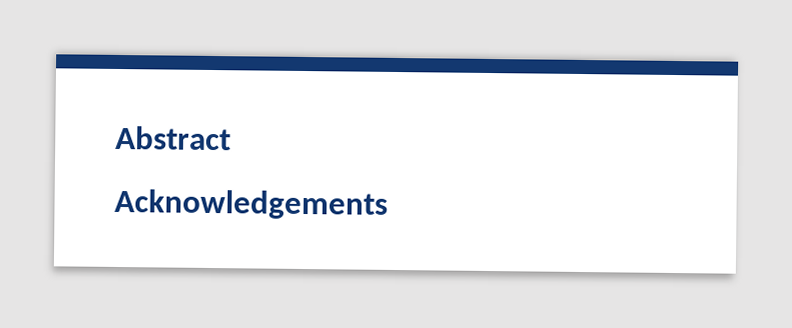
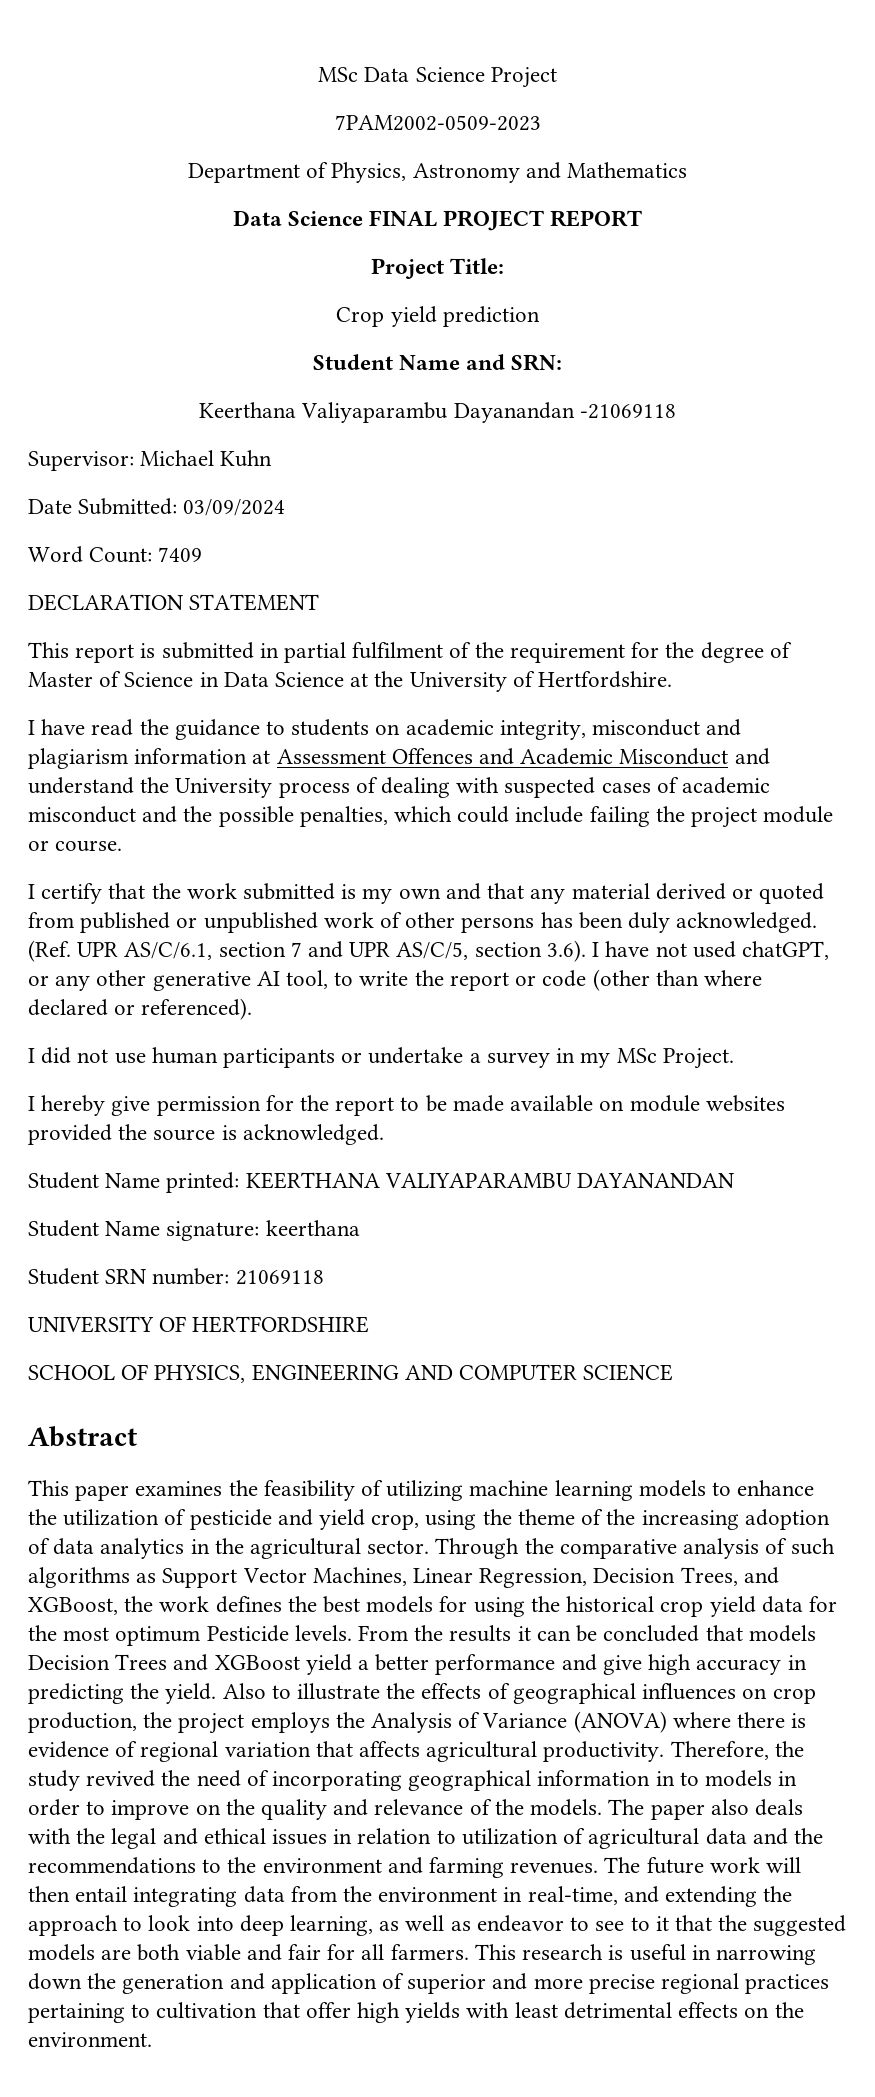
[115,125,231,151] [114,188,388,220] Abstract // Acknowledgements -> [318,67,557,88] [334,115,541,131] [187,162,688,183] [232,210,643,231] [370,258,505,279] [336,306,540,327] [312,354,563,371] [199,402,676,423] [28,450,273,471] [28,498,286,516] [28,546,203,563] [28,594,320,611] [28,642,792,663] [28,671,673,692] [28,719,742,740] [28,748,770,769] [28,777,771,798] [28,806,834,828] [28,840,123,852] [28,883,825,904] [28,912,818,933] [28,940,829,962] [28,969,762,991] [28,998,253,1020] [28,1047,734,1069] [28,1095,785,1116] [28,1124,384,1145] [28,1172,736,1193] [28,1220,360,1241] [28,1268,324,1285] [28,1316,370,1333] [28,1364,674,1383] [28,1426,137,1447] [28,1480,815,1501] [28,1509,830,1530] [28,1538,835,1559] [28,1567,779,1588] [28,1596,837,1617] [28,1625,816,1646] [28,1654,807,1675] [28,1683,816,1704] [28,1711,807,1734] [28,1741,804,1762] [28,1770,798,1791] [28,1799,803,1820] [28,1828,823,1849] [28,1857,802,1878] [28,1886,793,1907] [28,1915,847,1936] [28,1944,816,1965] [28,1973,830,1994] [28,2002,804,2023] [28,2032,152,2047] MSc Data Science Project // 7PAM2002-0509-2023 // Department of Physics, Astronomy and Mathematics // Data Science FINAL PROJECT REPORT // Project Title: // Crop yield prediction // Student Name and SRN: // Keerthana Valiyaparambu Dayanandan -21069118 // Supervisor: Michael Kuhn // Date Submitted: 03/09/2024 // Word Count: 7409 // DECLARATION STATEMENT // This report is submitted in partial fulfilment of the requirement for the degree of Master of Science in Data Science at the University of Hertfordshire. // I have read the guidance to students on academic integrity, misconduct and plagiarism information at Assessment Offences and Academic Misconduct and understand the University process of dealing with suspected cases of academic misconduct and the possible penalties, which could include failing the project module or course. // I certify that the work submitted is my own and that any material derived or quoted from published or unpublished work of other persons has been duly acknowledged. (Ref. UPR AS/C/6.1, section 7 and UPR AS/C/5, section 3.6). I have not used chatGPT, or any other generative AI tool, to write the report or code (other than where declared or referenced). // I did not use human participants or undertake a survey in my MSc Project. // I hereby give permission for the report to be made available on module websites provided the source is acknowledged. // Student Name printed: KEERTHANA VALIYAPARAMBU DAYANANDAN // Student Name signature: keerthana // Student SRN number: 21069118 // UNIVERSITY OF HERTFORDSHIRE // SCHOOL OF PHYSICS, ENGINEERING AND COMPUTER SCIENCE // Abstract // This paper examines the feasibility of utilizing machine learning models to enhance the utilization of pesticide and yield crop, using the theme of the increasing adoption of data analytics in the agricultural sector. Through the comparative analysis of such algorithms as Support Vector Machines, Linear Regression, Decision Trees, and XGBoost, the work defines the best models for using the historical crop yield data for the most optimum Pesticide levels. From the results it can be concluded that models Decision Trees and XGBoost yield a better performance and give high accuracy in predicting the yield. Also to illustrate the effects of geographical influences on crop production, the project employs the Analysis of Variance (ANOVA) where there is evidence of regional variation that affects agricultural productivity. Therefore, the study revived the need of incorporating geographical information in to models in order to improve on the quality and relevance of the models. The paper also deals with the legal and ethical issues in relation to utilization of agricultural data and the recommendations to the environment and farming revenues. The future work will then entail integrating data from the environment in real-time, and extending the approach to look into deep learning, as well as endeavor to see to it that the suggested models are both viable and fair for all farmers. This research is useful in narrowing down the generation and application of superior and more precise regional practices pertaining to cultivation that offer high yields with least detrimental effects on the environment.

